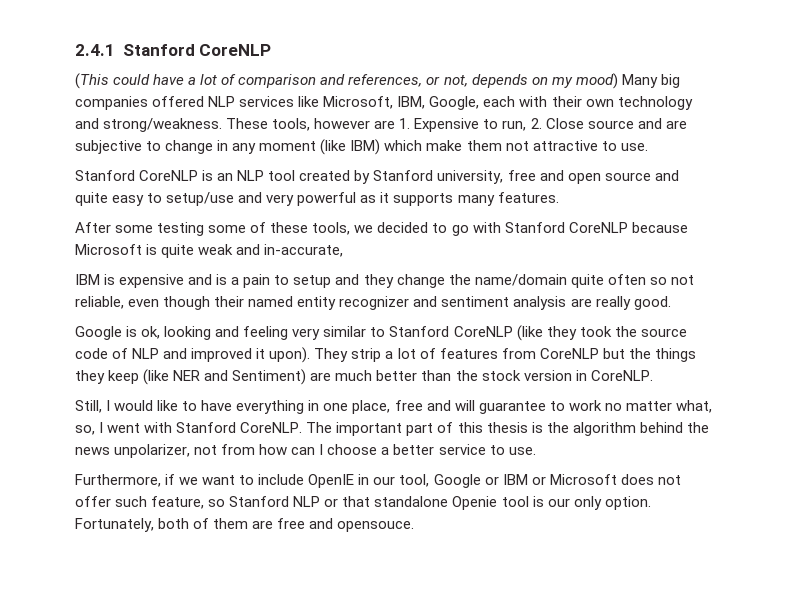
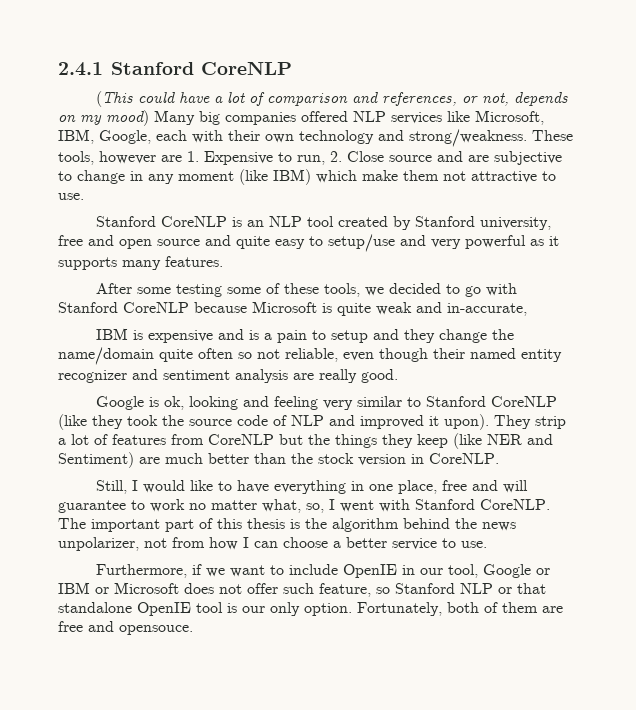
[291,444,324,455] can I -> [243,537,278,548] I can
[452,496,498,510] Openie -> [137,602,191,616] OpenIE

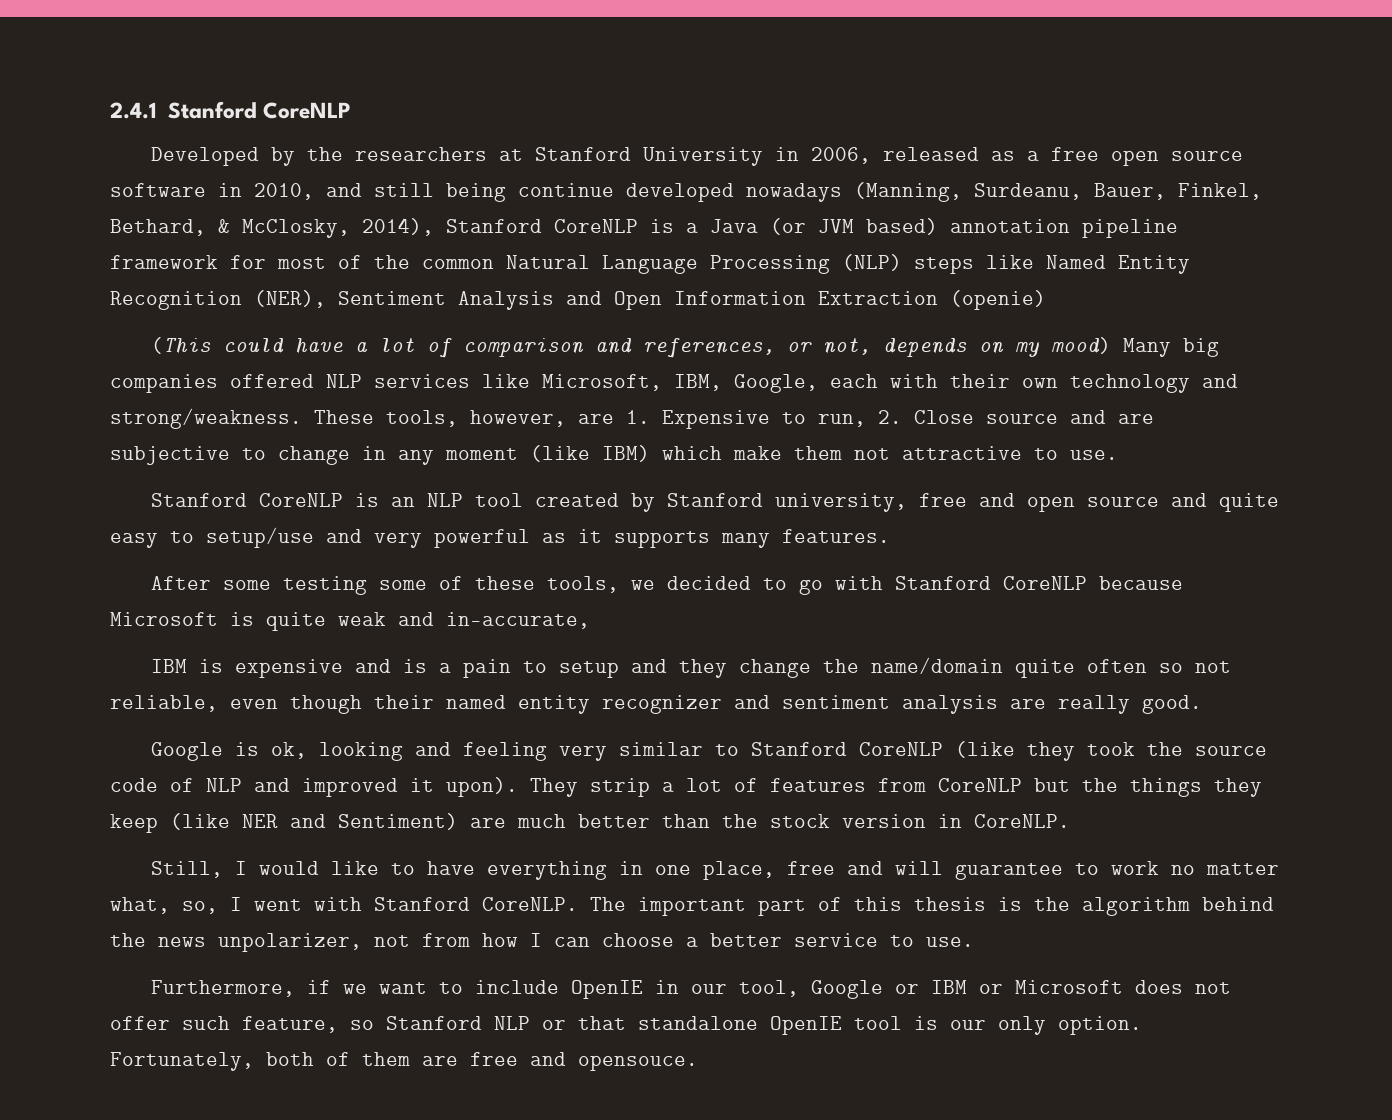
(292, 68) none -> [151,147,1244,166] [110,182,1262,202] [110,218,1178,238] [110,254,1190,274] [110,290,1046,310] // Developed by the researchers at Stanford University in 2006, released as a free open source software in 2010, and still being continue developed nowadays (Manning, Surdeanu, Bauer, Finkel, Bethard, & McClosky, 2014), Stanford CoreNLP is a Java (or JVM based) annotation pipeline framework for most of the common Natural Language Processing (NLP) steps like Named Entity Recognition (NER), Sentiment Analysis and Open Information Extraction (openie)
[99,151,156,164] however -> [470,410,566,427] however,

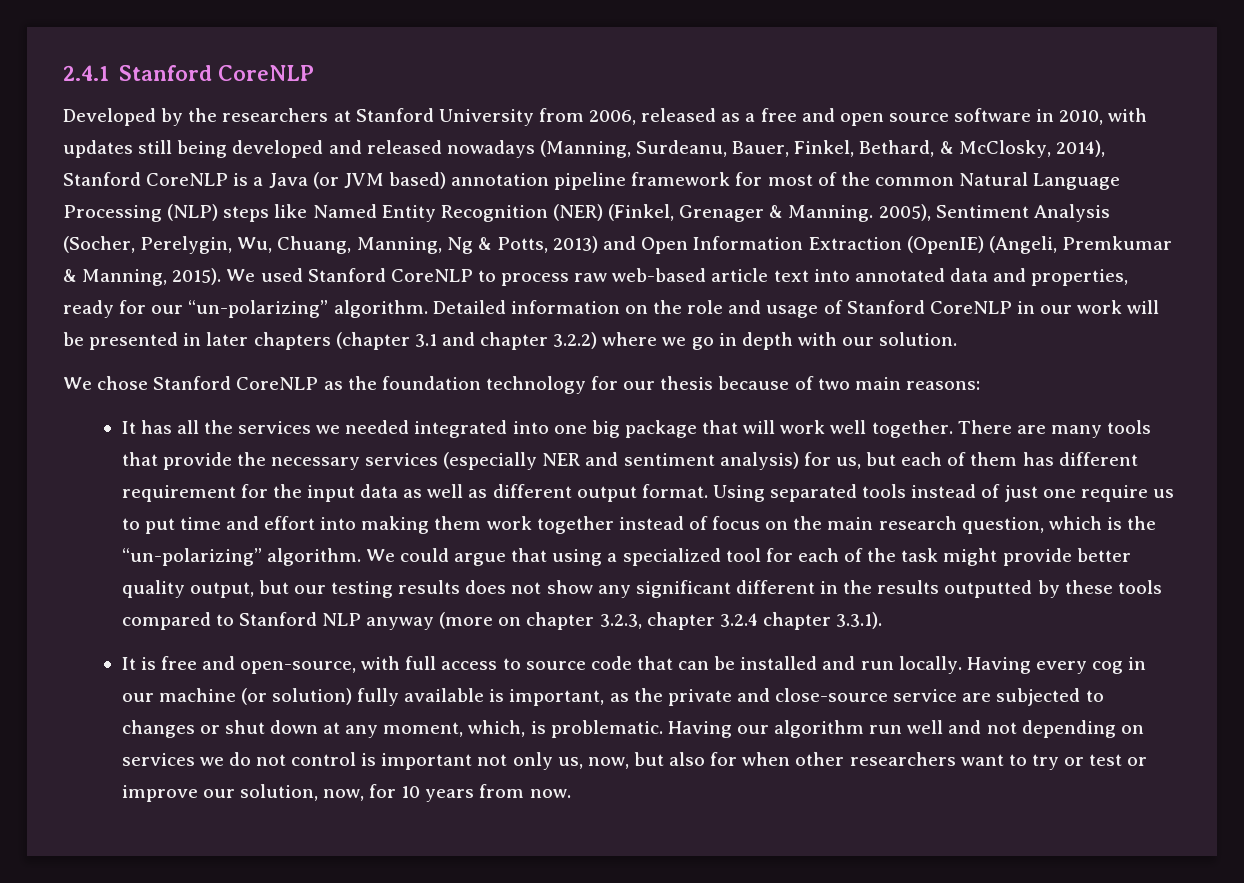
[775,147,800,161] in -> [538,108,584,122] from
(1100, 154) none -> [801,108,835,122] and
[326,183,734,202] and still being continue developed -> [1108,108,1148,122] [63,140,442,158] with updates still being developed and released
[254,290,1046,310] [151,337,1220,358] [110,374,1238,393] [110,408,1154,429] [110,445,1118,465] [151,493,1280,512] [110,527,890,548] [151,576,1184,595] [110,612,590,631] [151,657,1232,678] [110,695,1202,714] [151,741,1268,761] [110,777,1262,797] [110,813,1070,833] [151,861,1280,880] [110,897,1274,916] [110,933,974,952] [151,980,1232,999] [110,1016,1142,1035] [110,1052,698,1071] (NER), Sentiment Analysis and Open Information Extraction (openie) // (This could have a lot of comparison and references, or not, depends on my mood) Many big companies offered NLP services like Microsoft, IBM, Google, each with their own technology and strong/weakness. These tools, however, are 1. Expensive to run, 2. Close source and are subjective to change in any moment (like IBM) which make them not attractive to use. // Stanford CoreNLP is an NLP tool created by Stanford university, free and open source and quite easy to setup/use and very powerful as it supports many features. // After some testing some of these tools, we decided to go with Stanford CoreNLP because Microsoft is quite weak and in-accurate, // IBM is expensive and is a pain to setup and they change the name/domain quite often so not reliable, even though their named entity recognizer and sentiment analysis are really good. // Google is ok, looking and feeling very similar to Stanford CoreNLP (like they took the source code of NLP and improved it upon). They strip a lot of features from CoreNLP but the things they keep (like NER and Sentiment) are much better than the stock version in CoreNLP. // Still, I would like to have everything in one place, free and will guarantee to work no matter what, so, I went with Stanford CoreNLP. The important part of this thesis is the algorithm behind the news unpolarizer, not from how I can choose a better service to use. // Furthermore, if we want to include OpenIE in our tool, Google or IBM or Microsoft does not offer such feature, so Stanford NLP or that standalone OpenIE tool is our only option. Fortunately, both of them are free and opensouce. -> [552,204,1110,222] [63,236,1172,254] [63,268,1129,286] [63,300,1160,318] [63,332,958,350] [63,376,980,394] [121,420,1152,438] [121,452,1138,470] [121,484,1174,502] [121,516,1157,534] [121,548,1131,566] [121,580,1162,598] [121,612,883,630] [121,656,1147,674] [121,688,1104,706] [121,720,1144,738] [121,752,1148,770] [121,784,571,802] (NER) (Finkel, Grenager & Manning. 2005), Sentiment Analysis (Socher, Perelygin, Wu, Chuang, Manning, Ng & Potts, 2013) and Open Information Extraction (OpenIE) (Angeli, Premkumar & Manning, 2015). We used Stanford CoreNLP to process raw web-based article text into annotated data and properties, ready for our “un-polarizing” algorithm. Detailed information on the role and usage of Stanford CoreNLP in our work will be presented in later chapters (chapter 3.1 and chapter 3.2.2) where we go in depth with our solution. // We chose Stanford CoreNLP as the foundation technology for our thesis because of two main reasons: // It has all the services we needed integrated into one big package that will work well together. There are many tools that provide the necessary services (especially NER and sentiment analysis) for us, but each of them has different requirement for the input data as well as different output format. Using separated tools instead of just one require us to put time and effort into making them work together instead of focus on the main research question, which is the “un-polarizing” algorithm. We could argue that using a specialized tool for each of the task might provide better quality output, but our testing results does not show any significant different in the results outputted by these tools compared to Stanford NLP anyway (more on chapter 3.2.3, chapter 3.2.4 chapter 3.3.1). // It is free and open-source, with full access to source code that can be installed and run locally. Having every cog in our machine (or solution) fully available is important, as the private and close-source service are subjected to changes or shut down at any moment, which, is problematic. Having our algorithm run well and not depending on services we do not control is important not only us, now, but also for when other researchers want to try or test or improve our solution, now, for 10 years from now.

